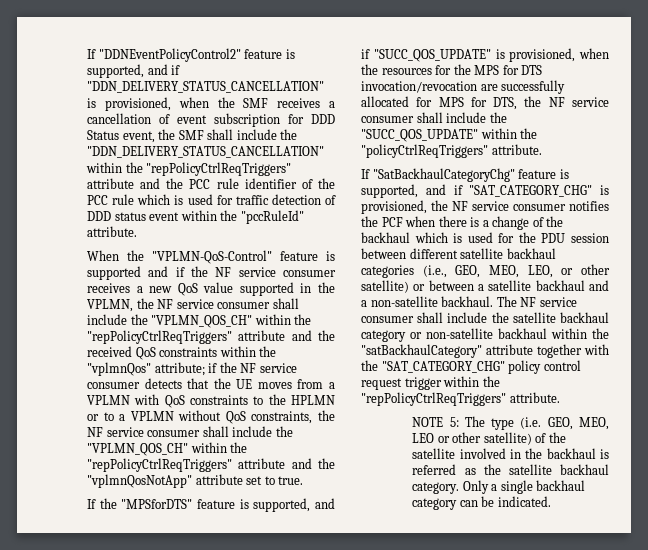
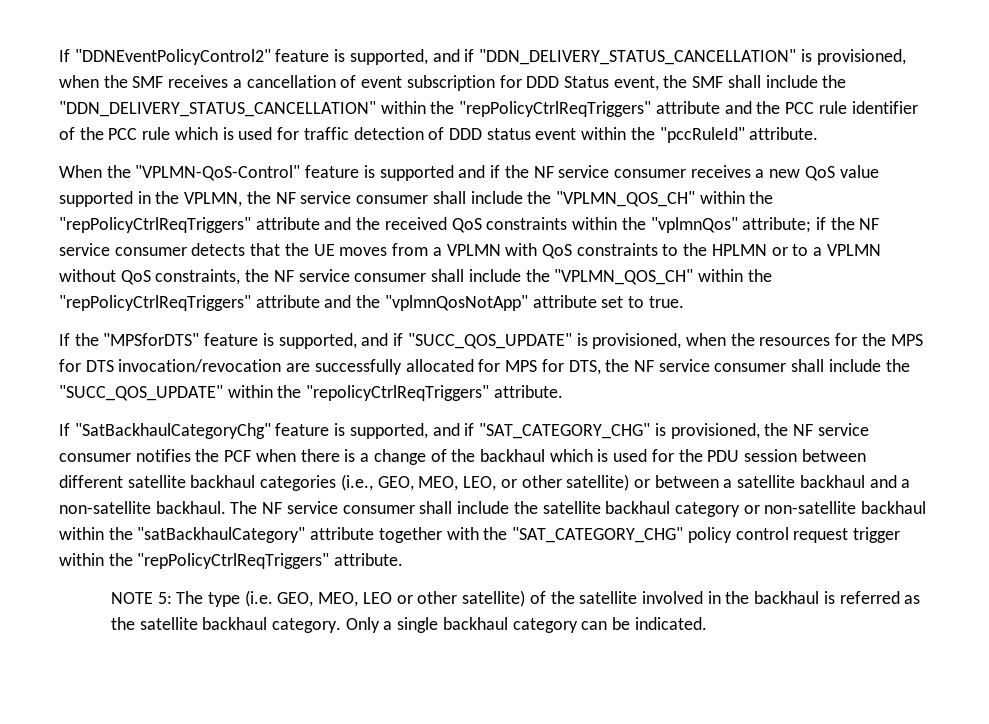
[361,144,488,158] "policyCtrlReqTriggers" -> [306,385,490,401] "repolicyCtrlReqTriggers"

